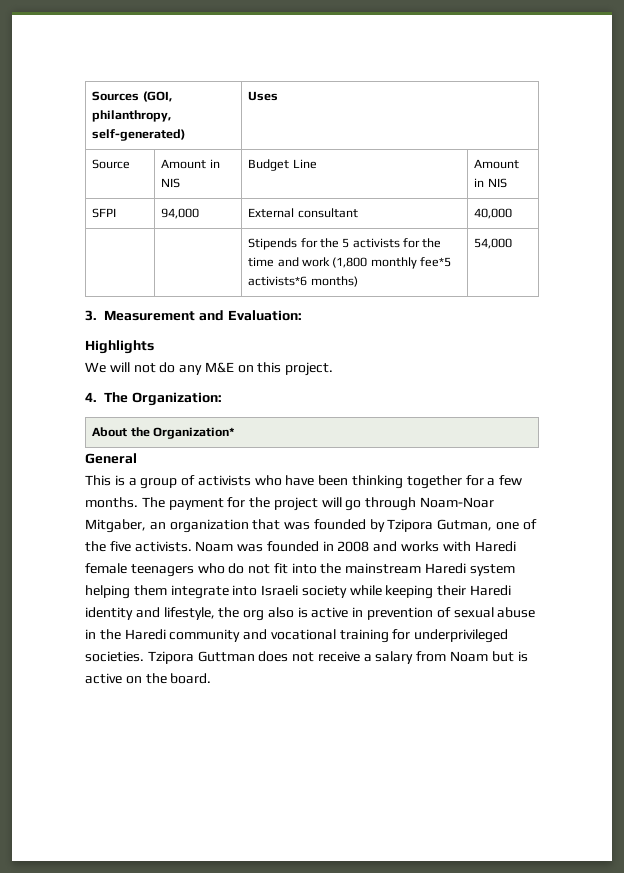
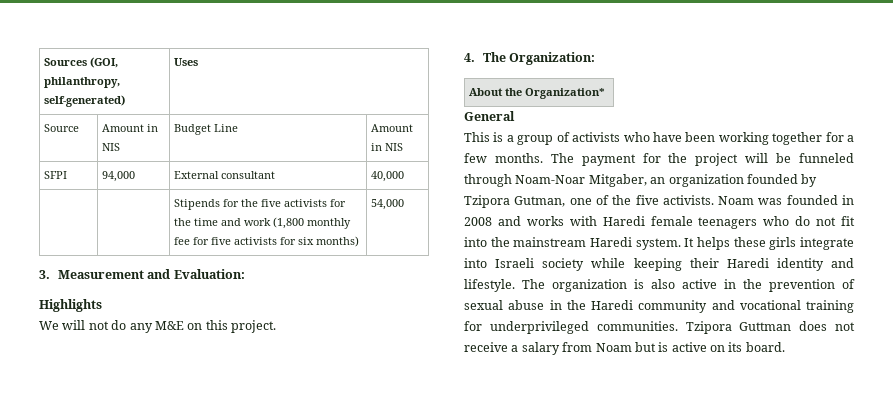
[342,238,350,248] 5 -> [261,199,282,207] five
[420,257,452,267] [248,276,308,286] fee*5 activists*6 -> [174,237,315,245] fee for five activists for six
[352,475,404,489] thinking -> [718,132,769,145] working
[345,500,362,511] go -> [776,153,854,163] be funneled
[252,519,311,530] that was -> (744, 180) none
[469,564,515,576] [85,585,167,599] system helping them -> [635,237,797,250] system. It helps these girls
[163,607,308,621] lifestyle, the org also is -> [464,279,675,292] lifestyle. The organization is also
(364, 612) none -> [743,279,762,289] the
[85,651,144,662] societies. -> [596,321,678,331] communities.
[145,673,167,684] the -> [728,342,743,352] its

